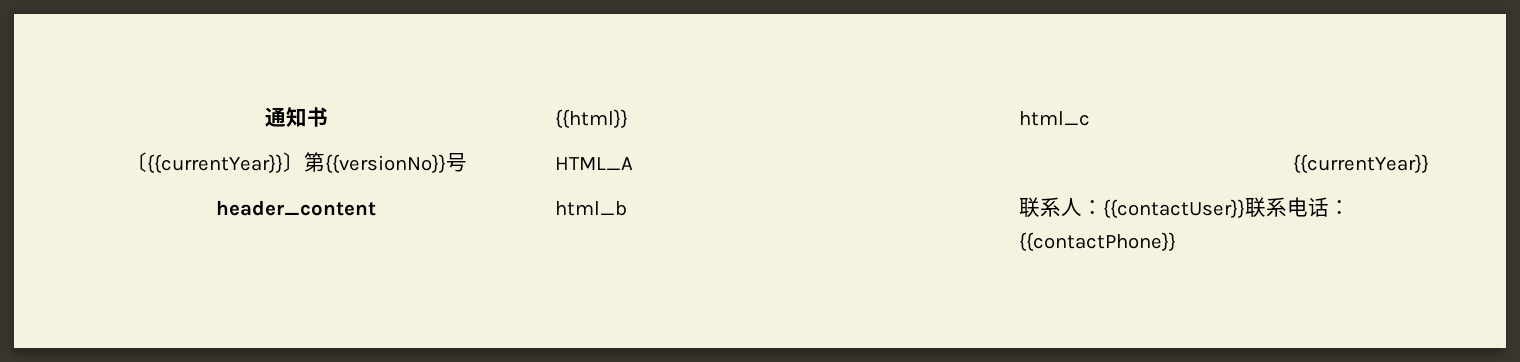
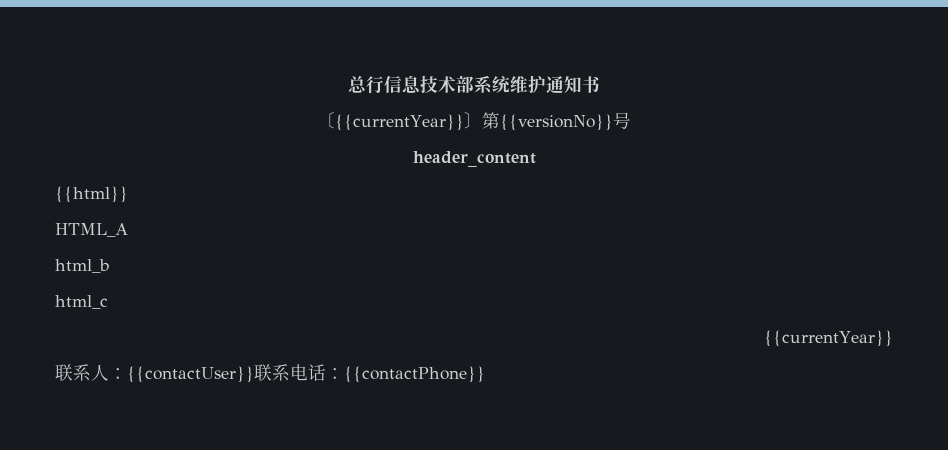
(264, 117) none -> [348,75,546,94] 总行信息技术部系统维护

